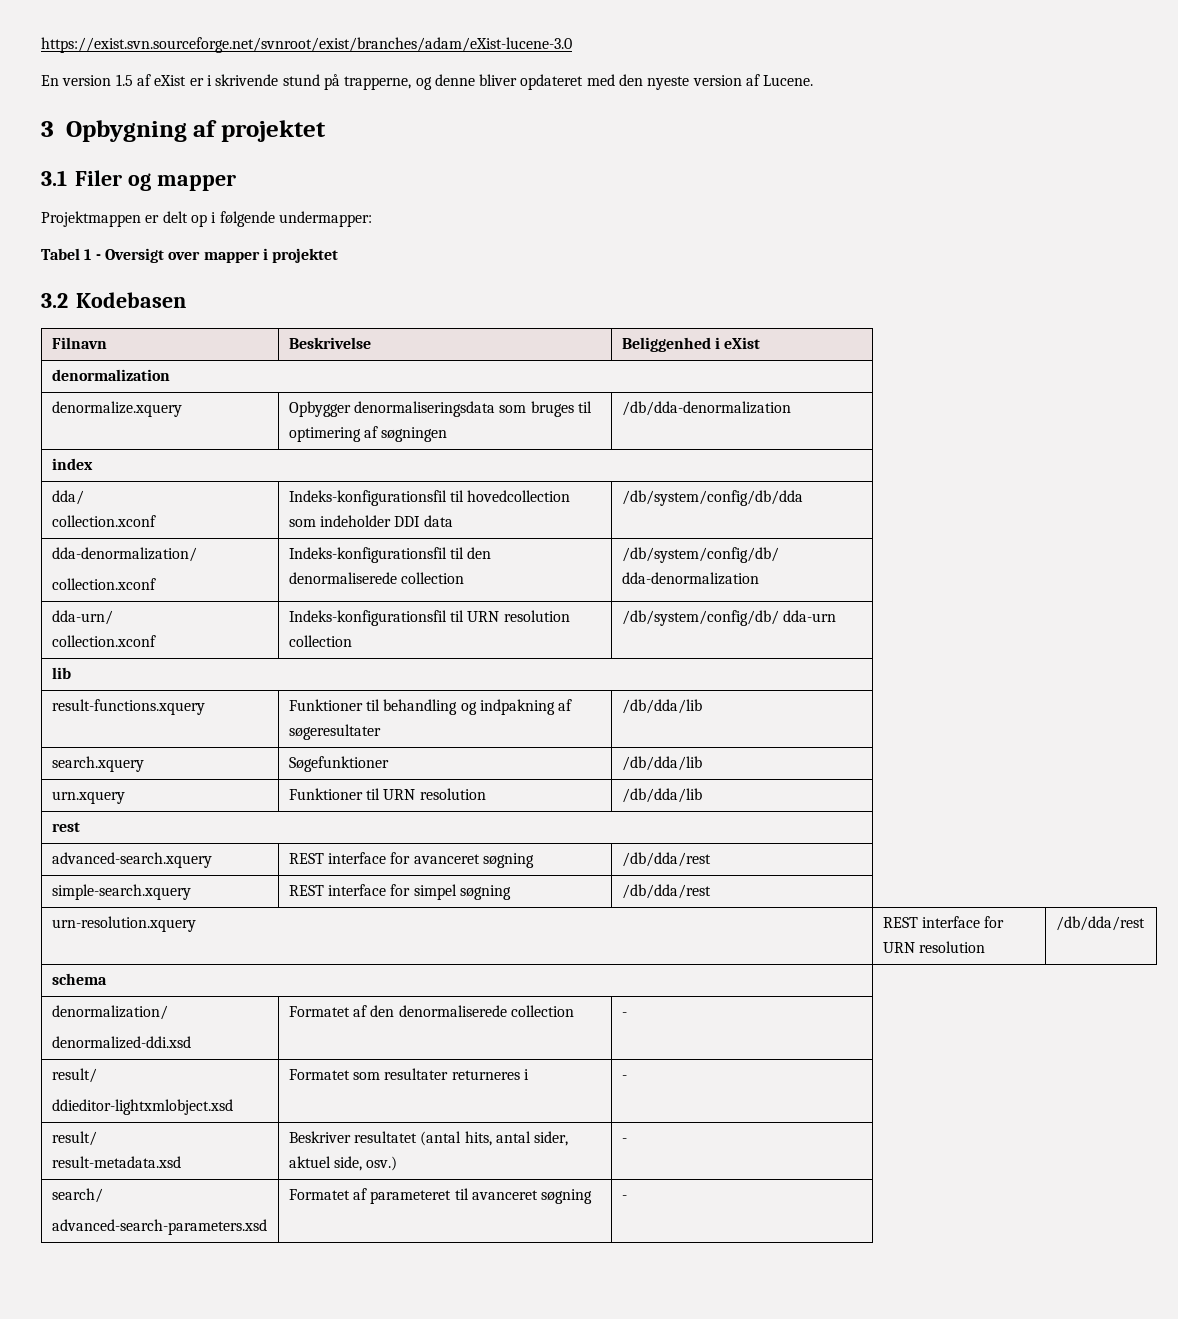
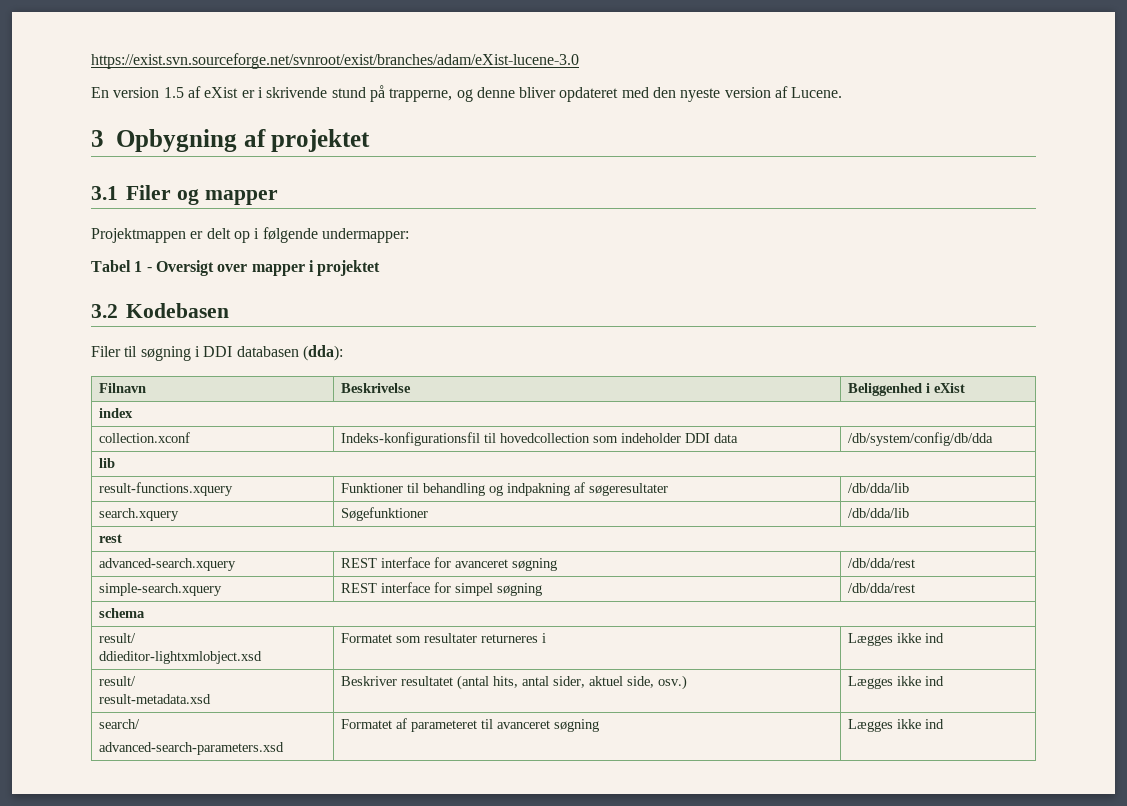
(186, 300) none -> [91,345,343,361] // Filer til søgning i DDI databasen (dda):
[51,369,170,381] [51,401,182,417] [288,401,593,417] [288,426,448,442] [621,401,791,416] // denormalization // denormalize.xquery | Opbygger denormaliseringsdata som bruges til optimering af søgningen | /db/dda-denormalization -> (965, 388) none
[51,490,84,505] dda/ // -> (133, 413) none
[51,547,197,562] [51,578,156,590] [288,547,492,563] [288,572,465,584] [621,547,779,563] [621,572,759,585] [51,610,113,625] [51,635,156,647] [288,610,570,626] [288,635,352,647] [621,610,837,626] // dda-denormalization/ // collection.xconf | Indeks-konfigurationsfil til den denormaliserede collection | /db/system/config/db/ dda-denormalization // dda-urn/ // collection.xconf | Indeks-konfigurationsfil til URN resolution collection | /db/system/config/db/ dda-urn -> (993, 439) none
[51,791,125,804] [288,788,486,800] [621,788,702,803] // urn.xquery | Funktioner til URN resolution | /db/dda/lib -> (909, 513) none
[51,916,196,932] [882,916,1005,928] [882,941,986,953] [1055,916,1145,931] [51,973,107,985] [51,1005,168,1020] [51,1036,191,1049] [288,1005,575,1017] [621,1012,627,1017] urn-resolution.xquery | REST interface for URN resolution | /db/dda/rest // schema // denormalization/ // denormalized-ddi.xsd | Formatet af den denormaliserede collection | - -> [98,608,145,618] schema
[621,1075,627,1080] - -> [847,633,944,646] Lægges ikke ind
[621,1138,627,1143] - -> [847,676,944,689] Lægges ikke ind
[621,1195,627,1200] - -> [847,719,944,732] Lægges ikke ind

